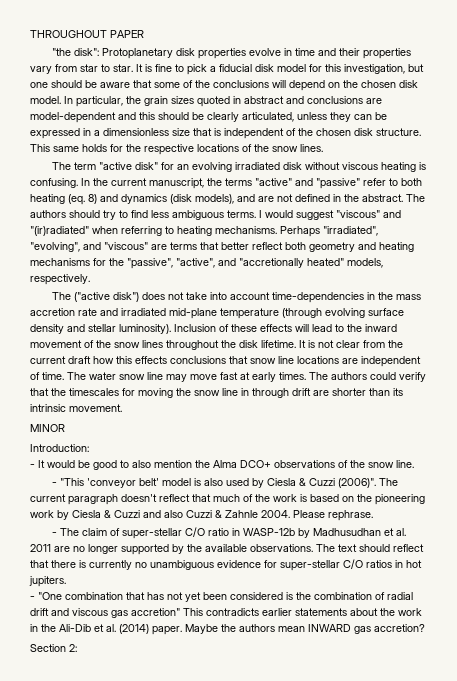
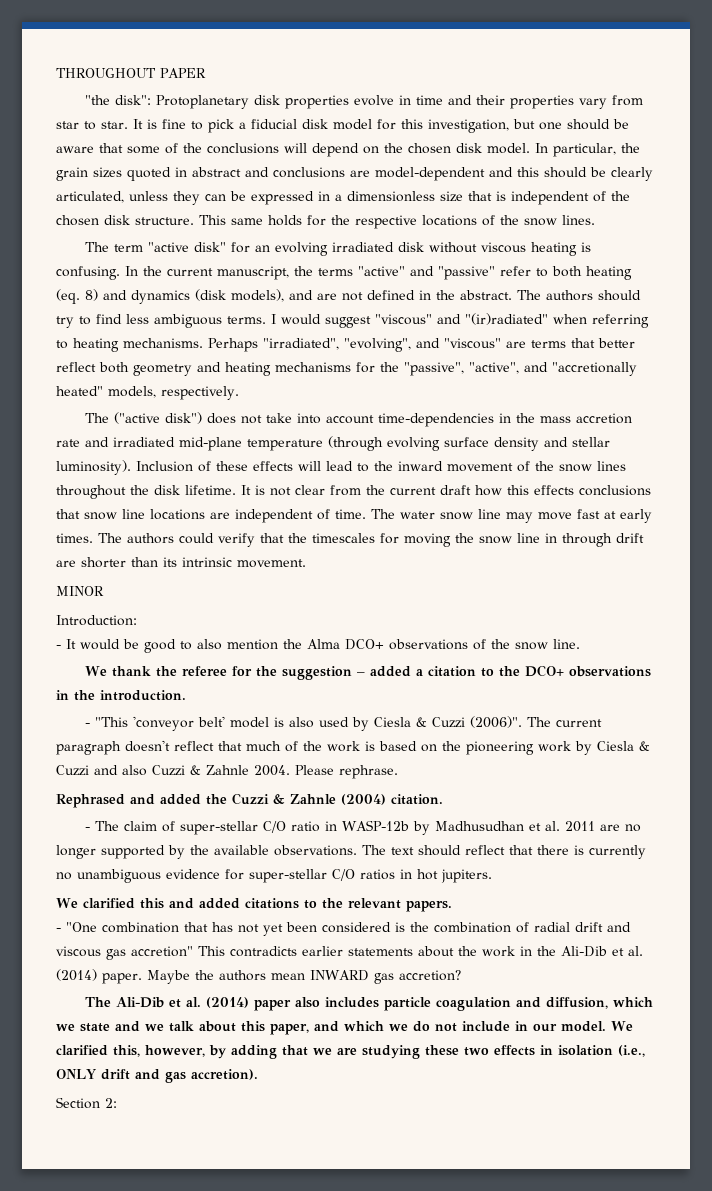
(414, 464) none -> [84,665,651,680] [56,690,186,701] // We thank the referee for the suggestion – added a citation to the DCO+ observations in the introduction.
(373, 515) none -> [56,793,443,808] // Rephrased and added the Cuzzi & Zahnle (2004) citation.
(66, 581) none -> [56,898,452,912] // We clarified this and added citations to the relevant papers.
(425, 628) none -> [84,997,653,1011] [56,1021,633,1035] [56,1045,645,1059] [56,1069,258,1083] // The Ali-Dib et al. (2014) paper also includes particle coagulation and diffusion, which we state and we talk about this paper, and which we do not include in our model. We clarified this, however, by adding that we are studying these two effects in isolation (i.e., ONLY drift and gas accretion).

